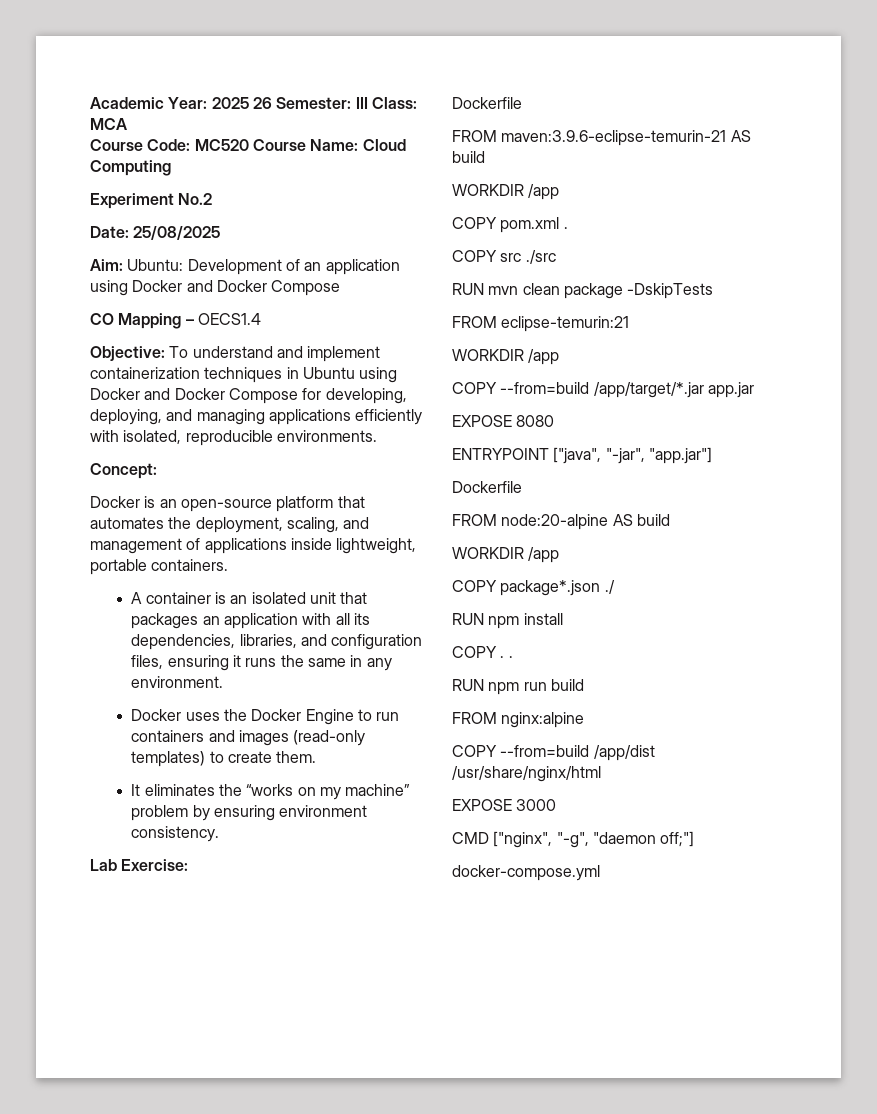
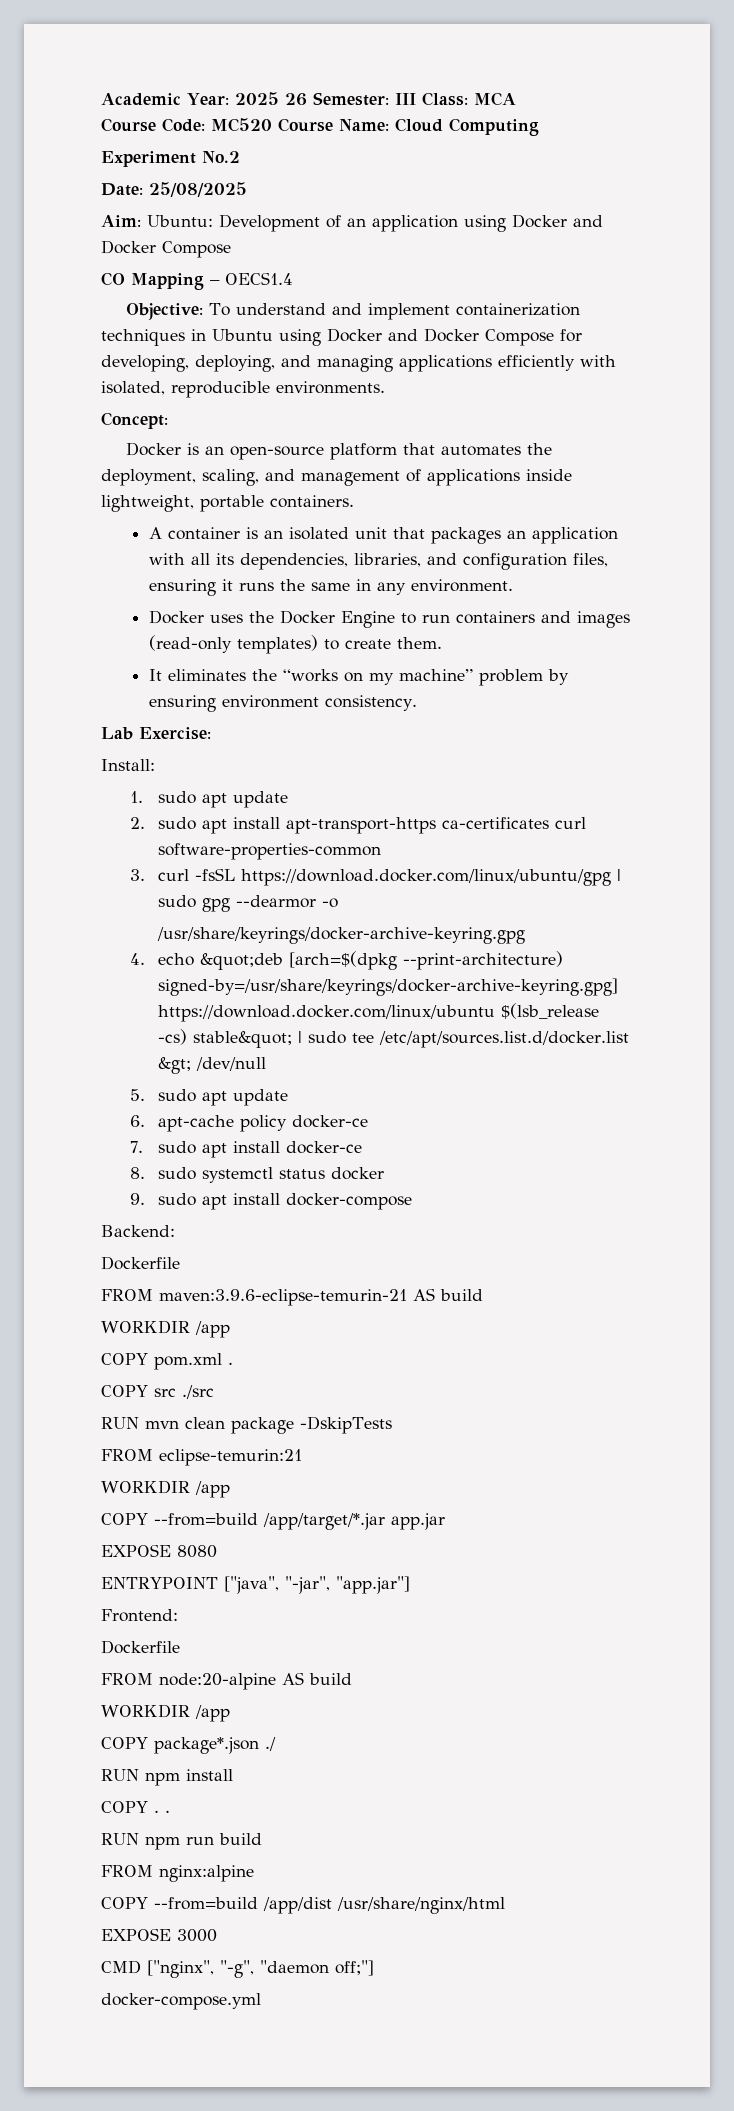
(189, 865) none -> [101,759,155,771] [129,791,289,808] [129,817,587,834] [158,843,382,860] [129,868,622,886] [158,895,339,912] [157,927,526,944] [129,951,564,970] [158,978,619,996] [158,1003,600,1022] [158,1029,630,1048] [158,1057,267,1074] [129,1089,289,1106] [129,1115,369,1132] [129,1141,363,1158] [129,1167,385,1183] [129,1193,413,1210] [101,1225,175,1237] // Install: // 1. sudo apt update // 2. sudo apt install apt-transport-https ca-certificates curl software-properties-common // 3. curl -fsSL https://download.docker.com/linux/ubuntu/gpg | sudo gpg --dearmor -o // /usr/share/keyrings/docker-archive-keyring.gpg // 4. echo &quot;deb [arch=$(dpkg --print-architecture) signed-by=/usr/share/keyrings/docker-archive-keyring.gpg] https://download.docker.com/linux/ubuntu $(lsb_release -cs) stable&quot; | sudo tee /etc/apt/sources.list.d/docker.list &gt; /dev/null // 5. sudo apt update // 6. apt-cache policy docker-ce // 7. sudo apt install docker-ce // 8. sudo systemctl status docker // 9. sudo apt install docker-compose // Backend:
(712, 455) none -> [101,1609,178,1622] // Frontend:

